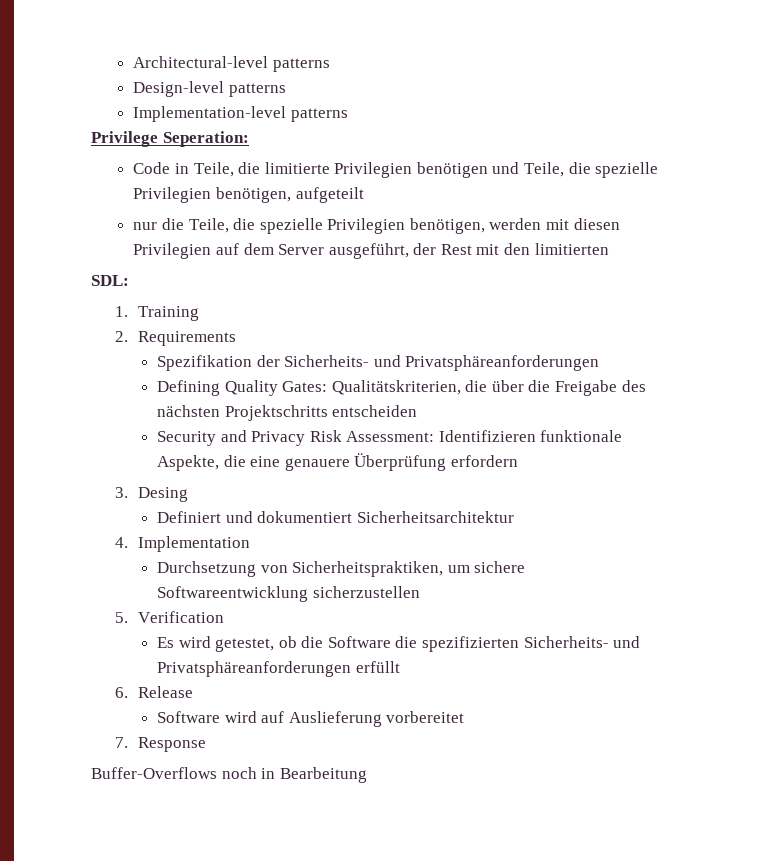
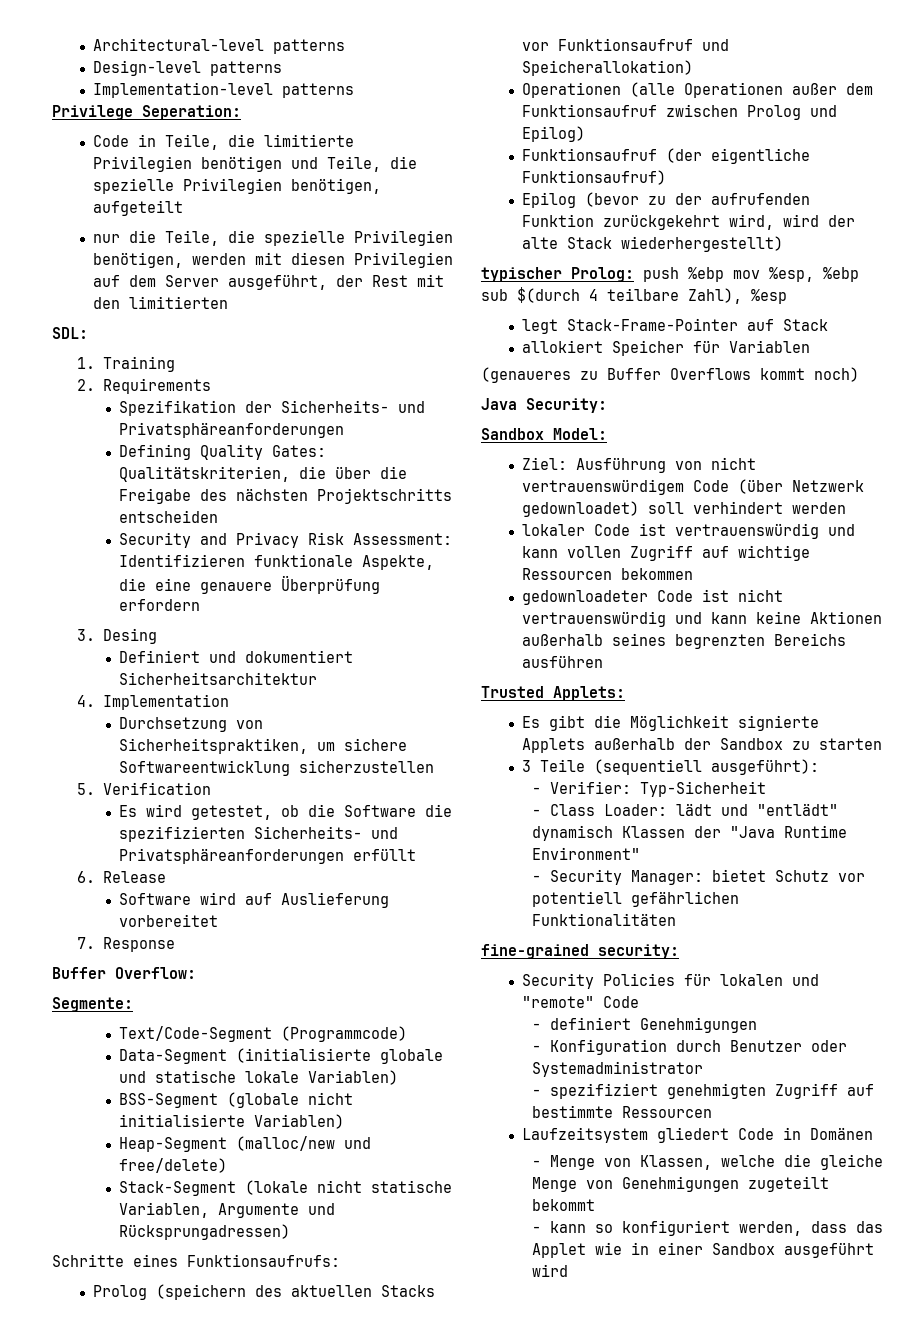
[91,767,367,783] Buffer-Overflows noch in Bearbeitung -> [52,967,196,979] [52,997,133,1012] [118,1026,407,1042] [118,1048,443,1064] [118,1070,398,1085] [118,1092,353,1108] [118,1114,344,1129] [118,1136,371,1152] [118,1158,227,1173] [118,1180,452,1196] [118,1202,335,1218] [118,1224,290,1240] [52,1254,340,1267] [93,1284,436,1300] [522,38,730,51] [522,60,694,76] [522,82,874,98] [522,104,838,120] [522,126,586,142] [522,148,811,164] [522,170,667,185] [522,192,811,208] [522,214,856,230] [522,236,784,252] [481,267,859,282] [481,287,787,304] [522,318,829,334] [522,340,811,356] [481,367,859,383] [481,398,607,413] [481,428,607,440] [522,457,757,473] [522,479,865,495] [522,501,847,517] [522,523,856,539] [522,545,811,561] [522,568,694,580] [522,589,784,605] [522,611,883,627] [522,633,847,649] [522,655,604,668] [481,686,625,701] [522,715,820,731] [522,738,883,753] [522,759,820,775] [531,781,766,797] [531,803,838,816] [531,825,847,841] [531,847,640,860] [531,869,865,885] [531,891,739,907] [531,913,676,926] [481,944,679,959] [522,973,820,989] [522,996,640,1008] [531,1017,757,1033] [531,1039,847,1055] [531,1061,703,1077] [531,1083,874,1099] [531,1105,712,1118] [522,1127,874,1143] [531,1154,883,1170] [531,1176,829,1192] [531,1199,595,1211] [531,1220,883,1236] [531,1242,874,1258] [531,1264,568,1277] Buffer Overflow: // Segmente: // Text/Code-Segment (Programmcode) // Data-Segment (initialisierte globale und statische lokale Variablen) // BSS-Segment (globale nicht initialisierte Variablen) // Heap-Segment (malloc/new und free/delete) // Stack-Segment (lokale nicht statische Variablen, Argumente und Rücksprungadressen) // Schritte eines Funktionsaufrufs: // Prolog (speichern des aktuellen Stacks vor Funktionsaufruf und Speicherallokation) // Operationen (alle Operationen außer dem Funktionsaufruf zwischen Prolog und Epilog) // Funktionsaufruf (der eigentliche Funktionsaufruf) // Epilog (bevor zu der aufrufenden Funktion zurückgekehrt wird, wird der alte Stack wiederhergestellt) // typischer Prolog: push %ebp mov %esp, %ebp sub $(durch 4 teilbare Zahl), %esp // legt Stack-Frame-Pointer auf Stack // allokiert Speicher für Variablen // (genaueres zu Buffer Overflows kommt noch) // Java Security: // Sandbox Model: // Ziel: Ausführung von nicht vertrauenswürdigem Code (über Netzwerk gedownloadet) soll verhindert werden // lokaler Code ist vertrauenswürdig und kann vollen Zugriff auf wichtige Ressourcen bekommen // gedownloadeter Code ist nicht vertrauenswürdig und kann keine Aktionen außerhalb seines begrenzten Bereichs ausführen // Trusted Applets: // Es gibt die Möglichkeit signierte Applets außerhalb der Sandbox zu starten // 3 Teile (sequentiell ausgeführt): // - Verifier: Typ-Sicherheit // - Class Loader: lädt und "entlädt" dynamisch Klassen der "Java Runtime Environment" // - Security Manager: bietet Schutz vor potentiell gefährlichen Funktionalitäten // fine-grained security: // Security Policies für lokalen und "remote" Code // - definiert Genehmigungen // - Konfiguration durch Benutzer oder Systemadministrator // - spezifiziert genehmigten Zugriff auf bestimmte Ressourcen // Laufzeitsystem gliedert Code in Domänen // - Menge von Klassen, welche die gleiche Menge von Genehmigungen zugeteilt bekommt // - kann so konfiguriert werden, dass das Applet wie in einer Sandbox ausgeführt wird

